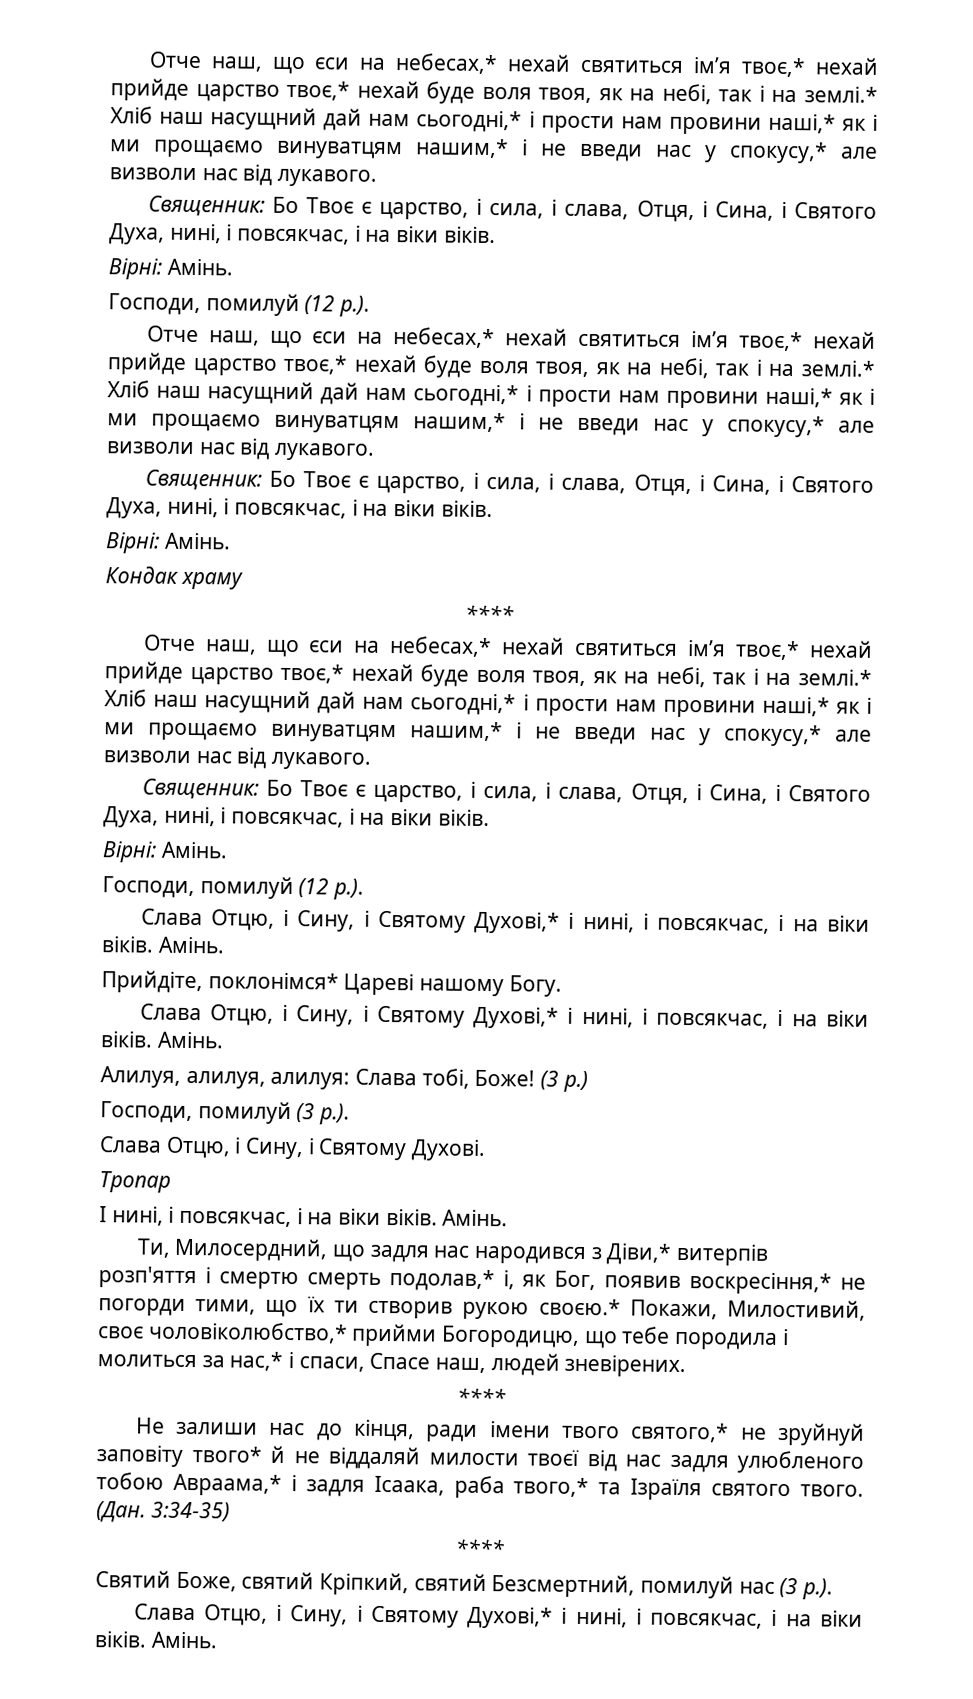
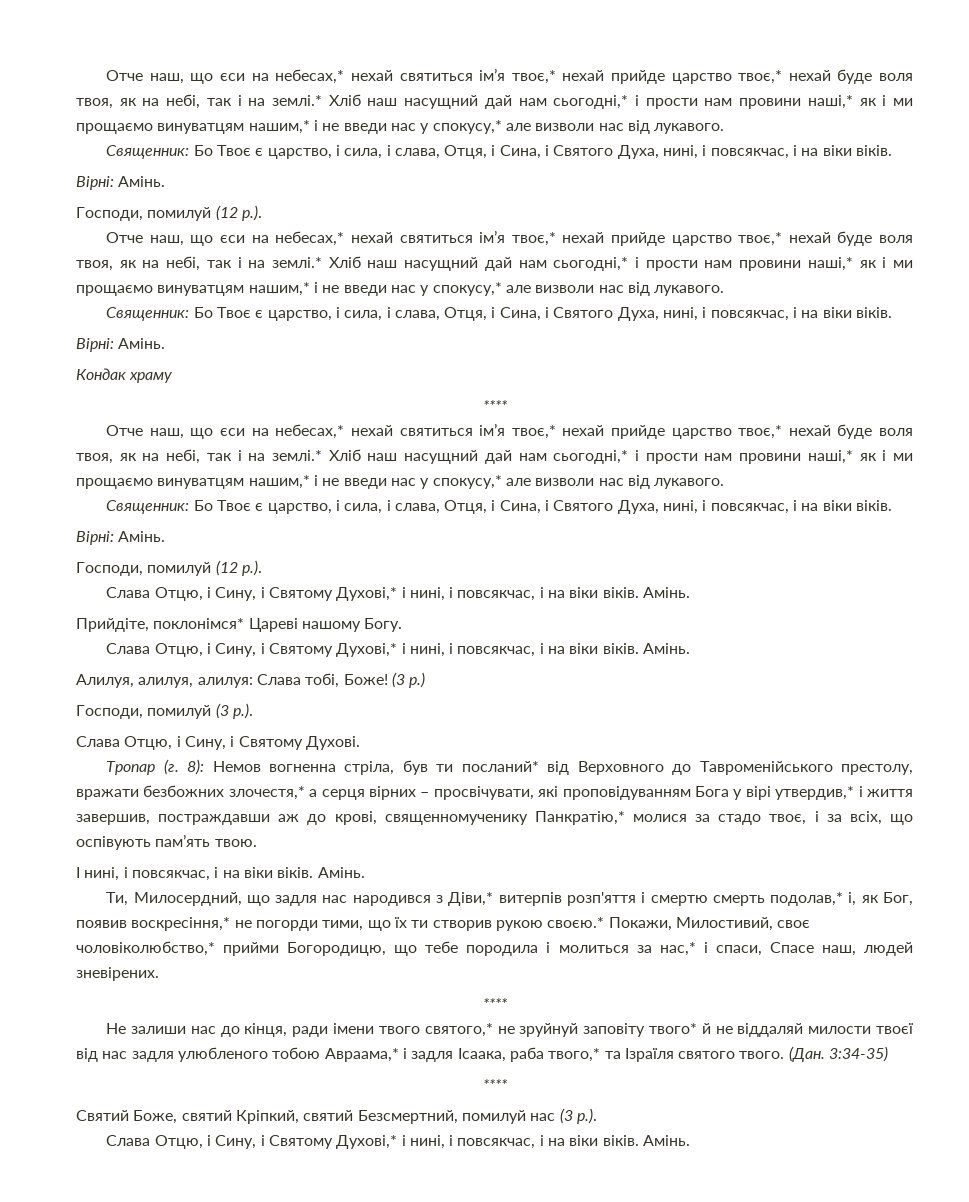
(171, 1182) none -> [163,759,913,775] [76,785,913,800] [76,811,913,825] [76,834,257,850] (г. 8): Немов вогненна стріла, був ти посланий* від Верховного до Тавроменійського престолу, вражати безбожних злочестя,* а серця вірних – просвічувати, які проповідуванням Бога у вірі утвердив,* і життя завершив, постраждавши аж до крові, священномученику Панкратію,* молися за стадо твоє, і за всіх, що оспівують пам’ять твою.

